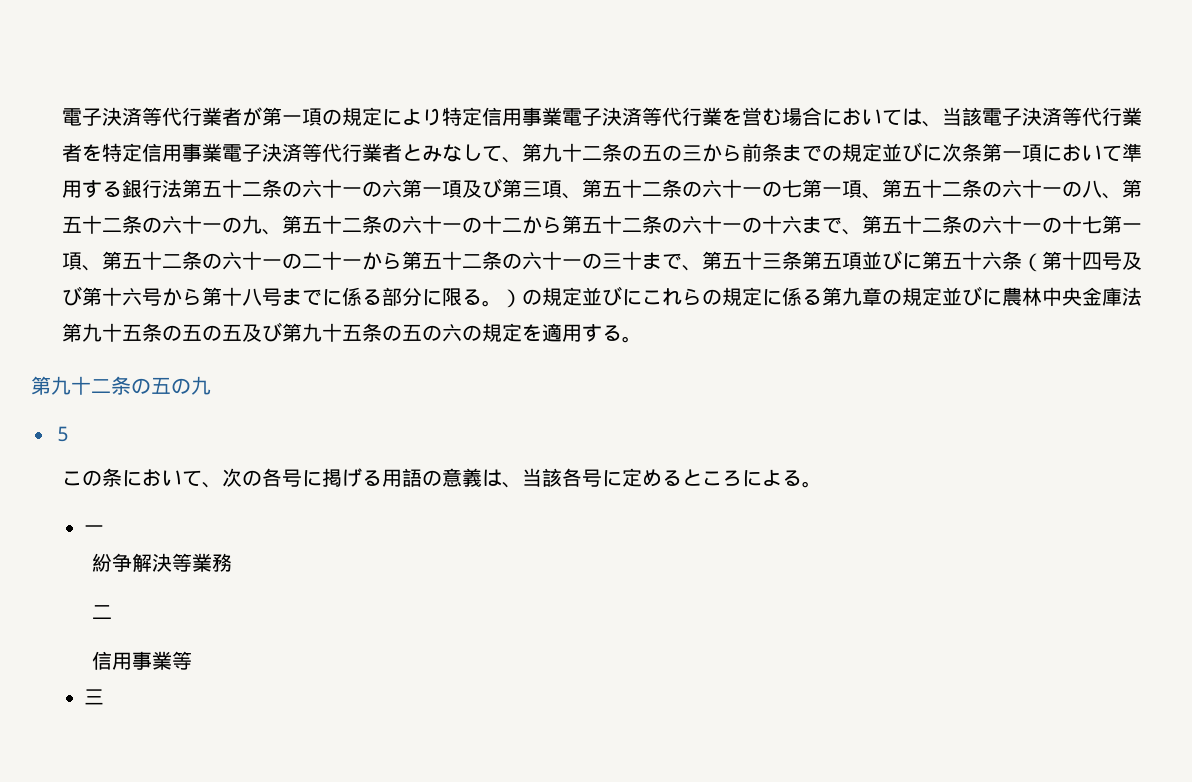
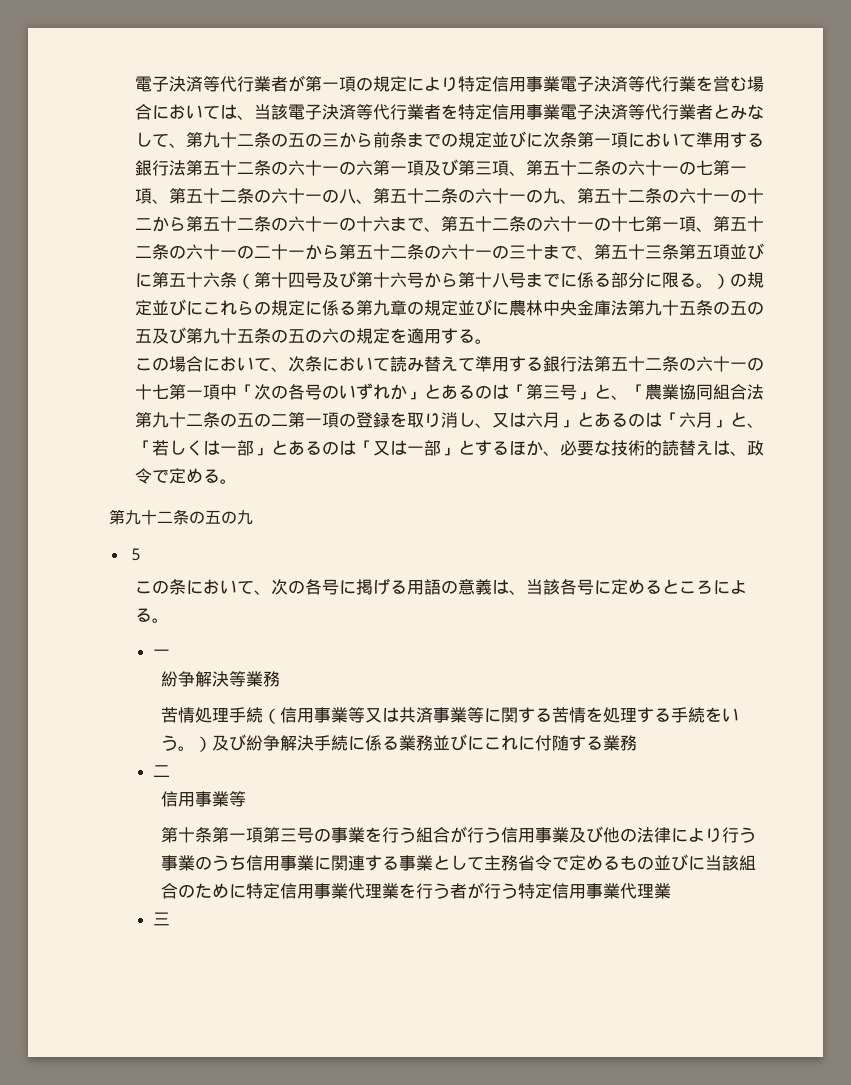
(642, 339) none -> [134,356,764,372] [134,383,764,400] [134,412,764,428] [134,440,764,456] [134,468,237,484] // この場合において、次条において読み替えて準用する銀行法第五十二条の六十一の十七第一項中「次の各号のいずれか」とあるのは「第三号」と、「農業協同組合法第九十二条の五の二第一項の登録を取り消し、又は六月」とあるのは「六月」と、「若しくは一部」とあるのは「又は一部」とするほか、必要な技術的読替えは、政令で定める。
[92,605,113,619] [92,651,193,670] 二 // 信用事業等 -> [160,707,739,724] [160,734,637,752] [153,765,171,777] [160,791,246,807] [160,826,756,843] [160,854,756,871] [160,882,671,899] 苦情処理手続（信用事業等又は共済事業等に関する苦情を処理する手続をいう。）及び紛争解決手続に係る業務並びにこれに付随する業務 // 二 // 信用事業等 // 第十条第一項第三号の事業を行う組合が行う信用事業及び他の法律により行う事業のうち信用事業に関連する事業として主務省令で定めるもの並びに当該組合のために特定信用事業代理業を行う者が行う特定信用事業代理業

